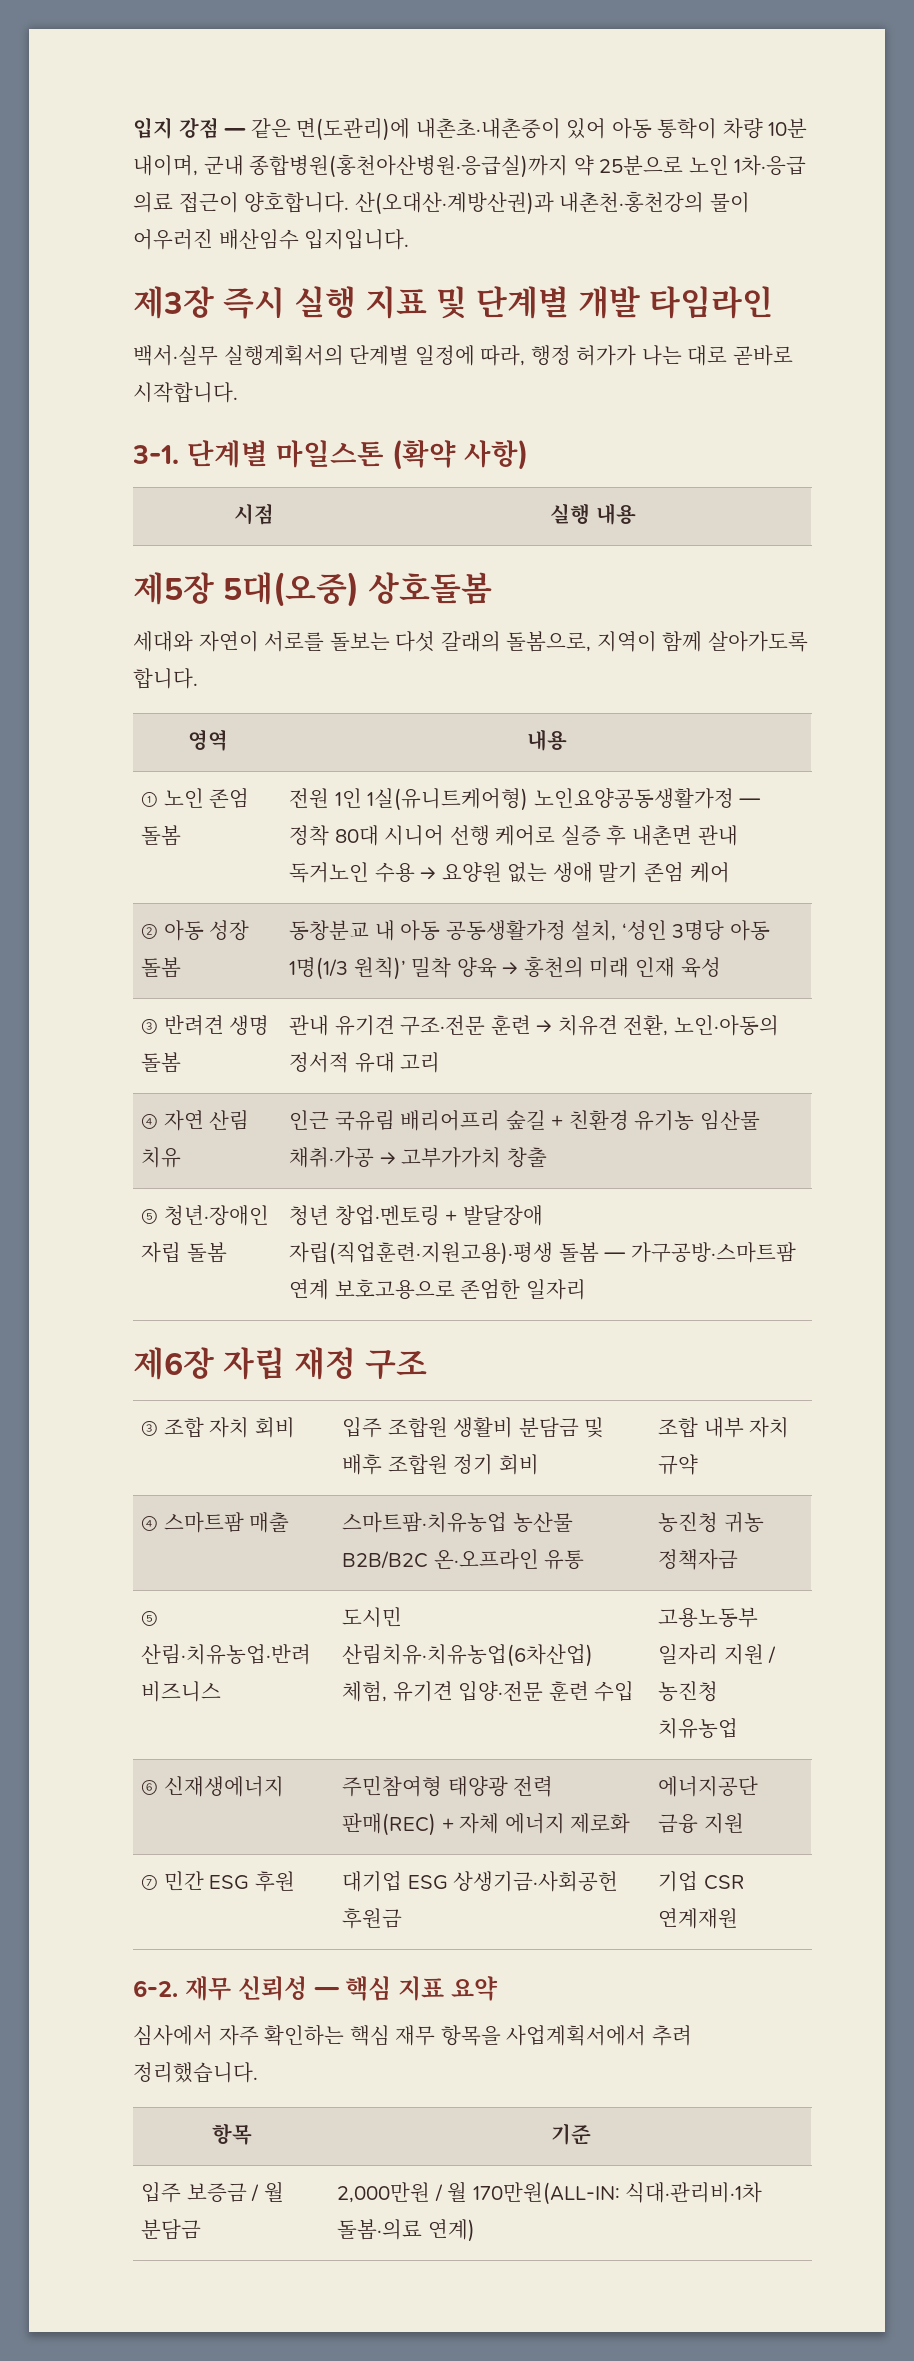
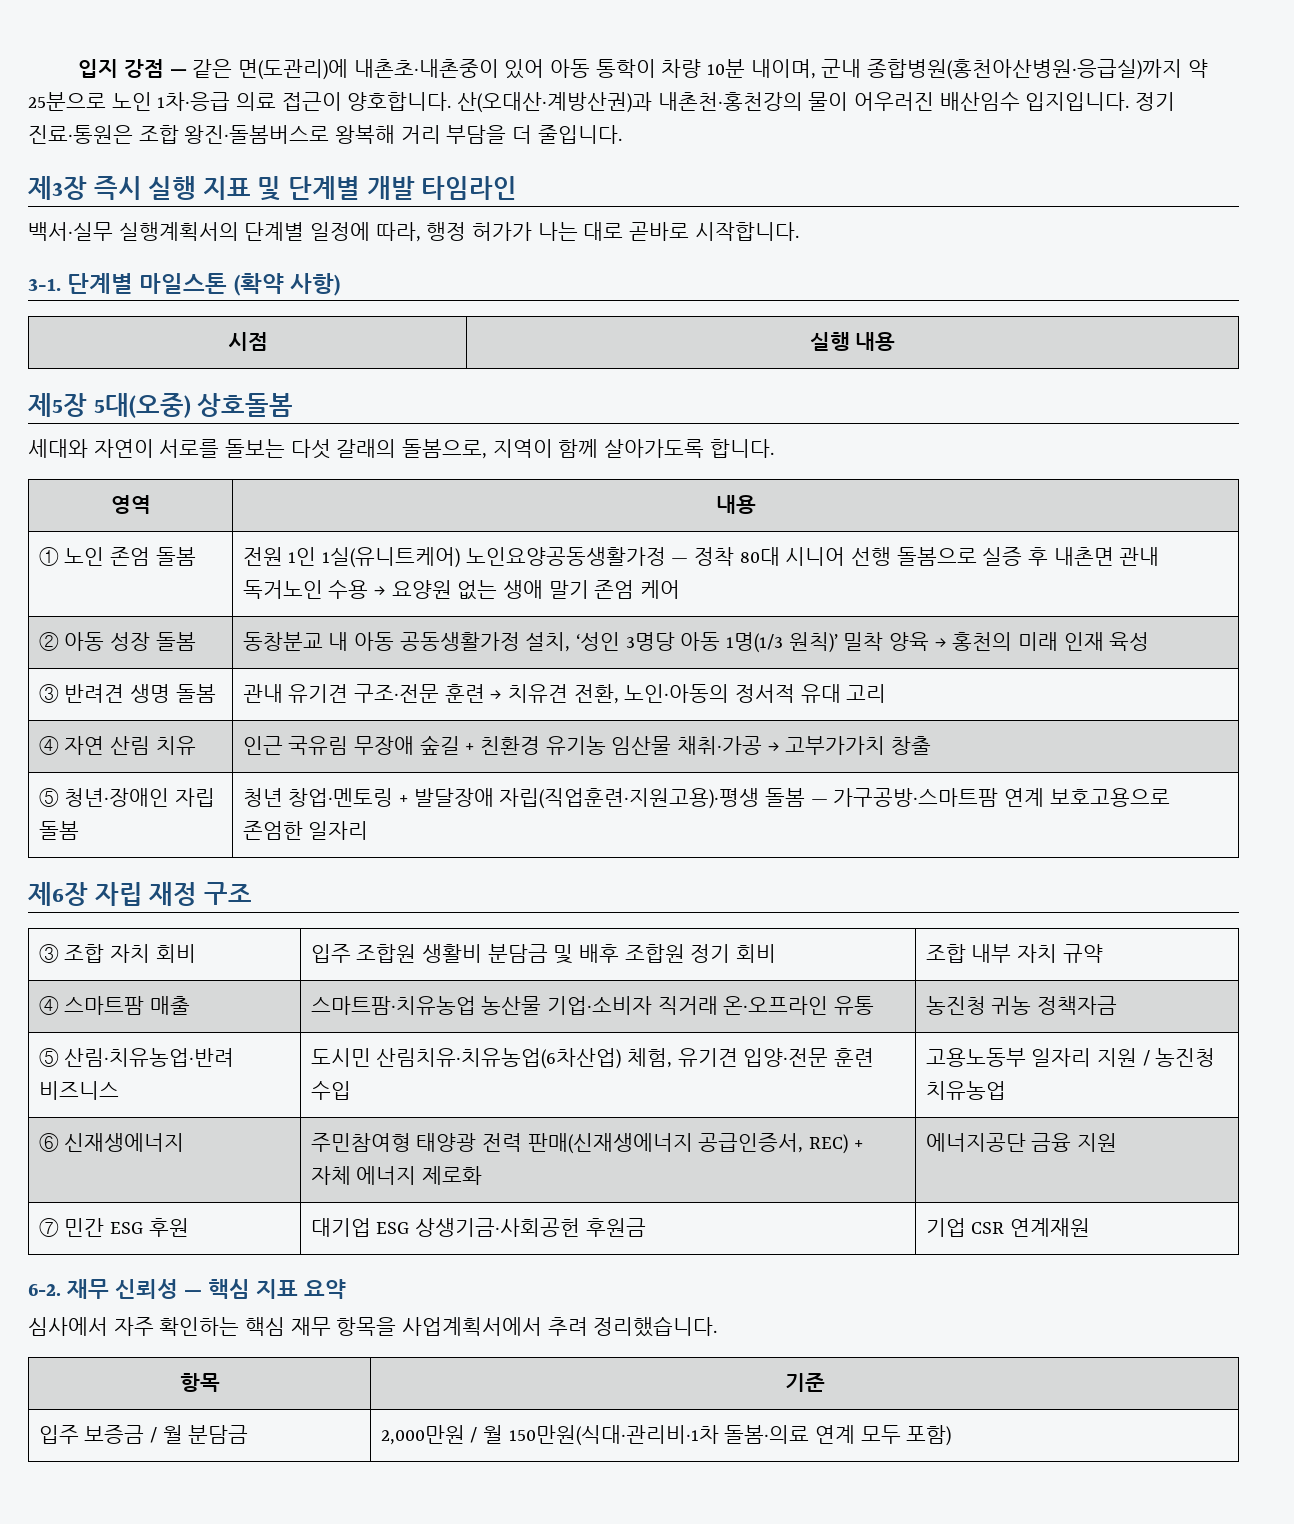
(410, 239) none -> [1135,92,1176,111] [28,125,622,144] 정기 진료·통원은 조합 왕진·돌봄버스로 왕복해 거리 부담을 더 줄입니다.
[367,788,529,811] 1실(유니트케어형) -> [321,547,460,568] 1실(유니트케어)
[495,825,556,846] 케어로 -> [896,547,977,566] 돌봄으로
[400,1110,501,1131] 배리어프리 -> [353,736,414,755] 무장애
[342,1551,429,1569] B2B/B2C -> [546,996,718,1015] 기업·소비자 직거래
[342,1813,437,1836] 판매(REC) -> [527,1133,848,1154] 판매(신재생에너지 공급인증서, REC)
[472,2182,763,2205] [337,2219,475,2242] 170만원(ALL-IN: 식대·관리비·1차 돌봄·의료 연계) -> [508,1425,952,1446] 150만원(식대·관리비·1차 돌봄·의료 연계 모두 포함)

